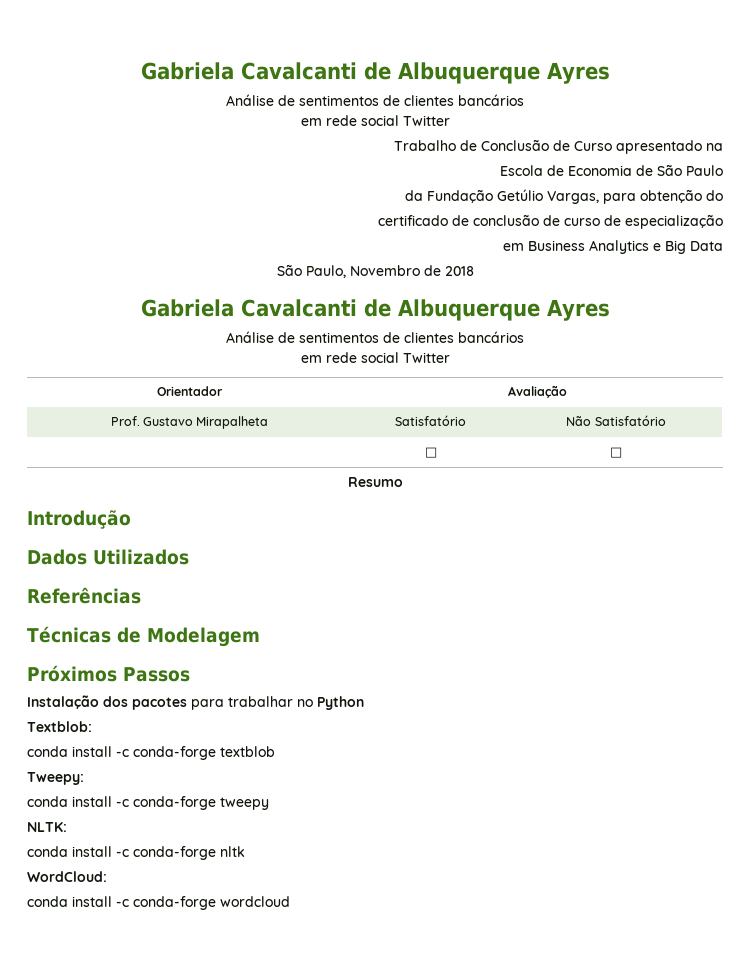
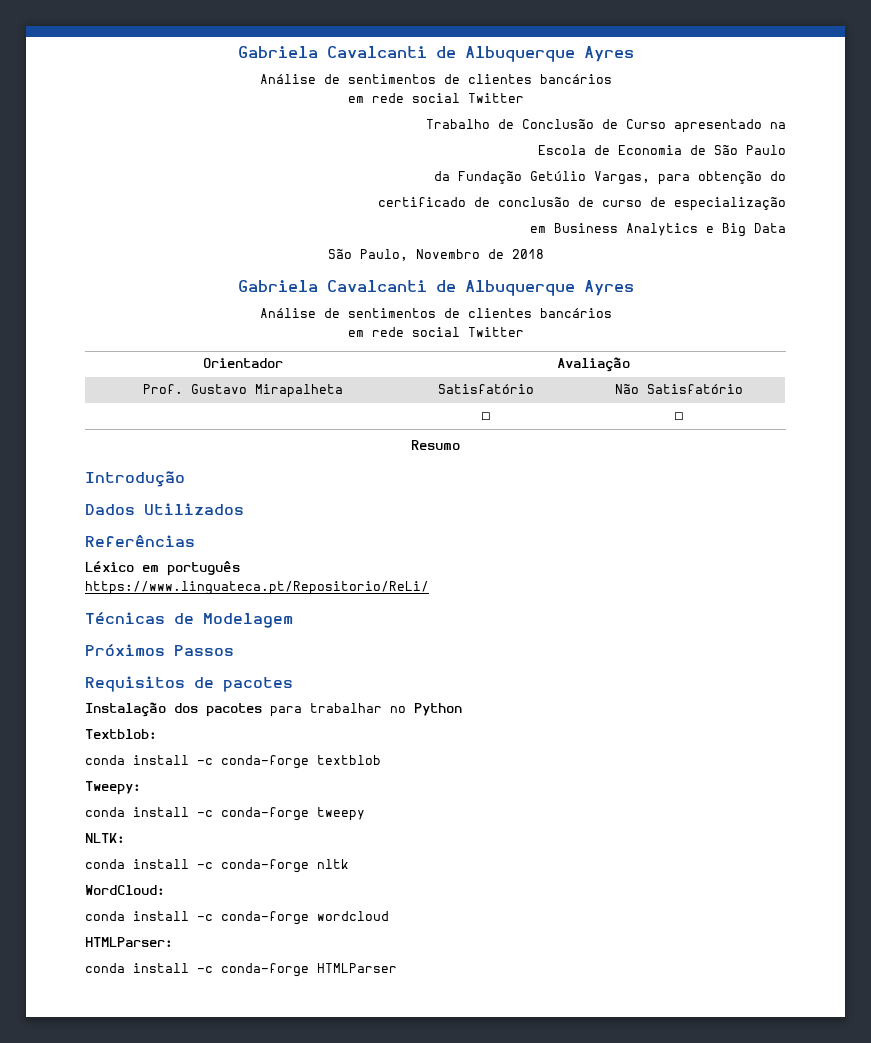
(141, 595) none -> [85,561,240,576] [85,581,429,595] // Léxico em português // https://www.linguateca.pt/Repositorio/ReLi/
(190, 674) none -> [85,676,293,692] // Requisitos de pacotes
(290, 901) none -> [85,937,173,947] [85,963,397,977] // HTMLParser: // conda install -c conda-forge HTMLParser

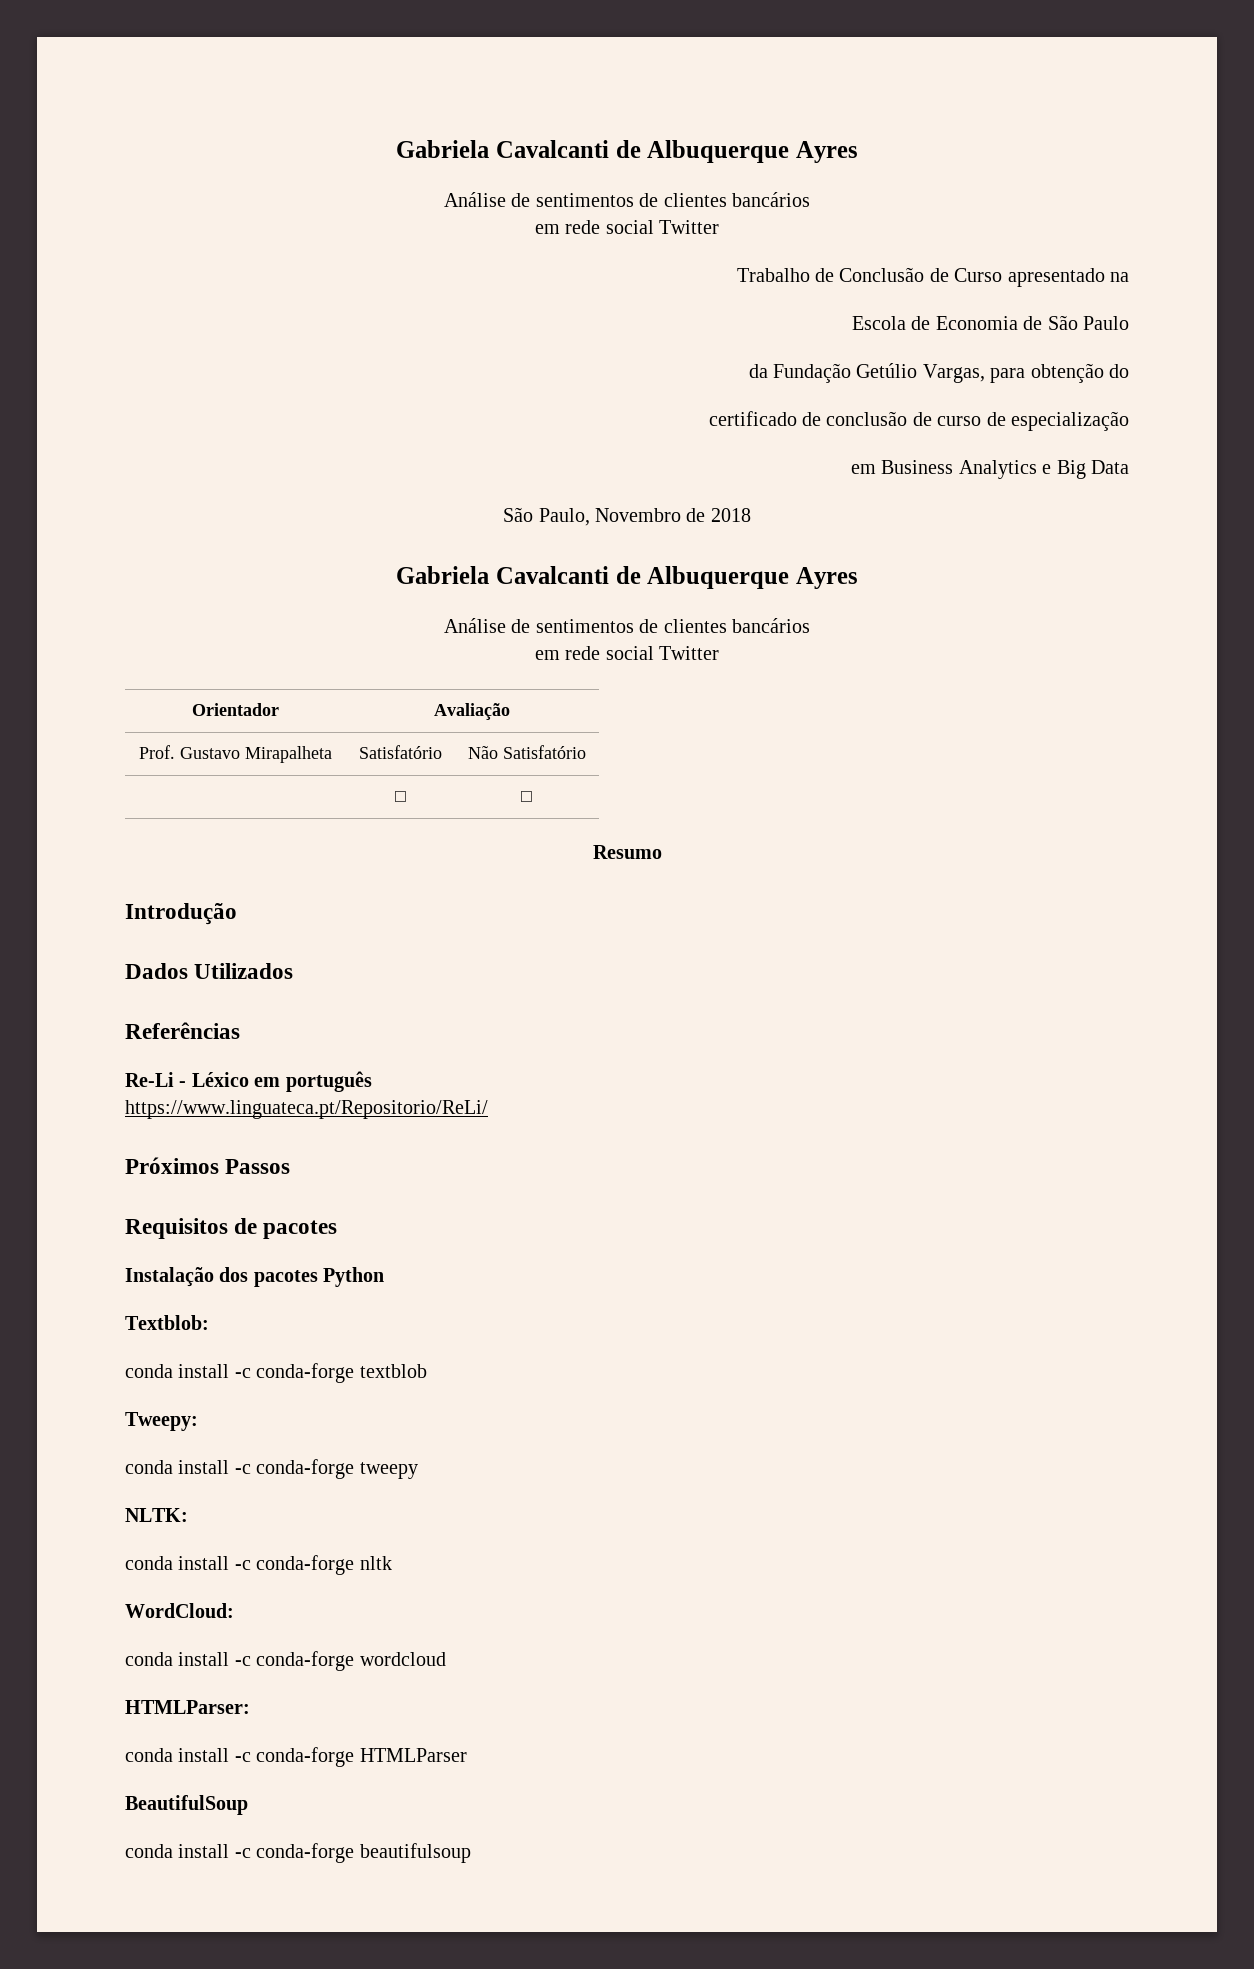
(195, 541) none -> [125,1072,187,1087] Re-Li -
[85,612,293,628] // Técnicas de Modelagem -> (488, 1109) none
[270,703,406,717] para trabalhar no -> (318, 1278) none
(397, 968) none -> [125,1795,248,1815] [125,1843,471,1863] // BeautifulSoup // conda install -c conda-forge beautifulsoup

